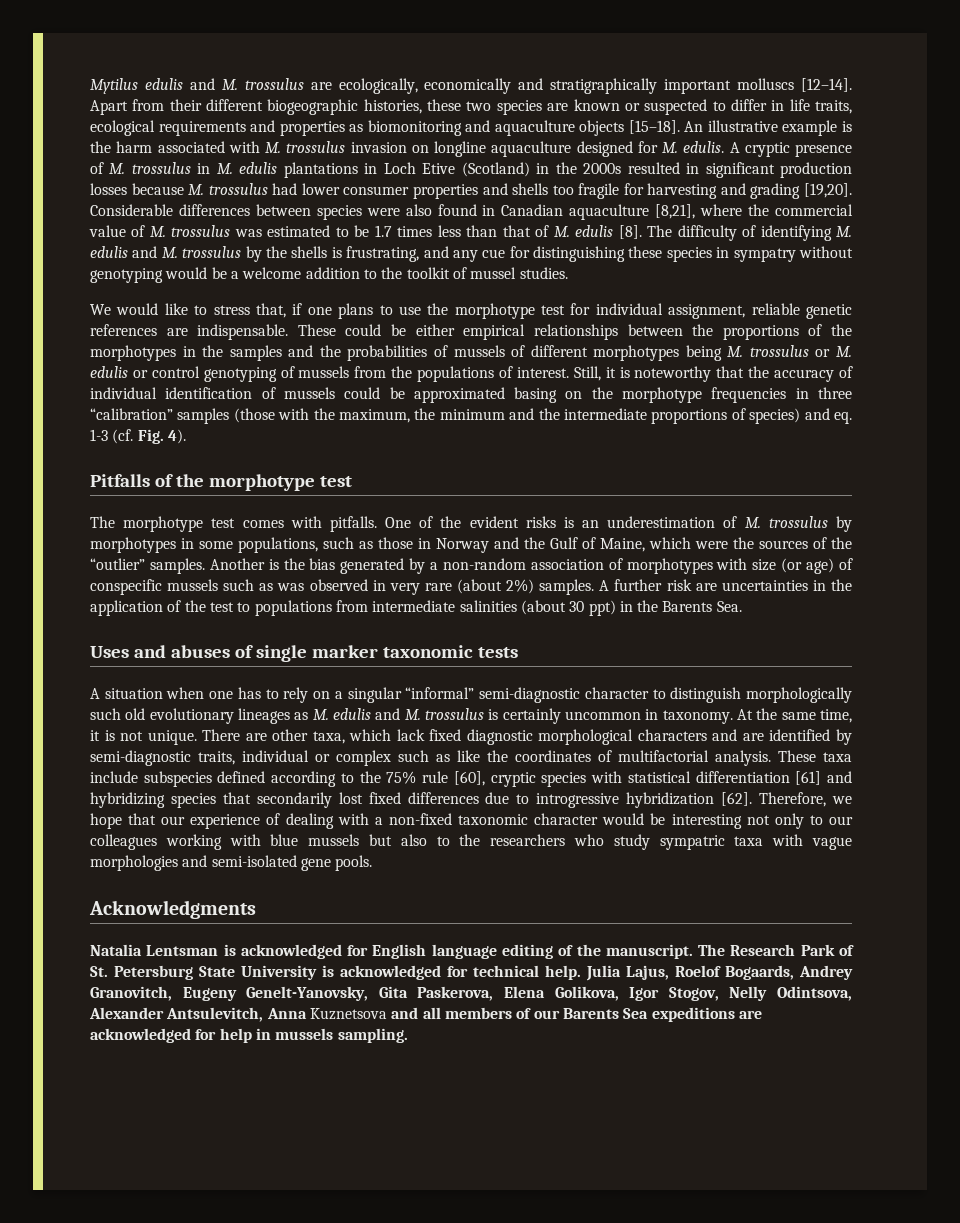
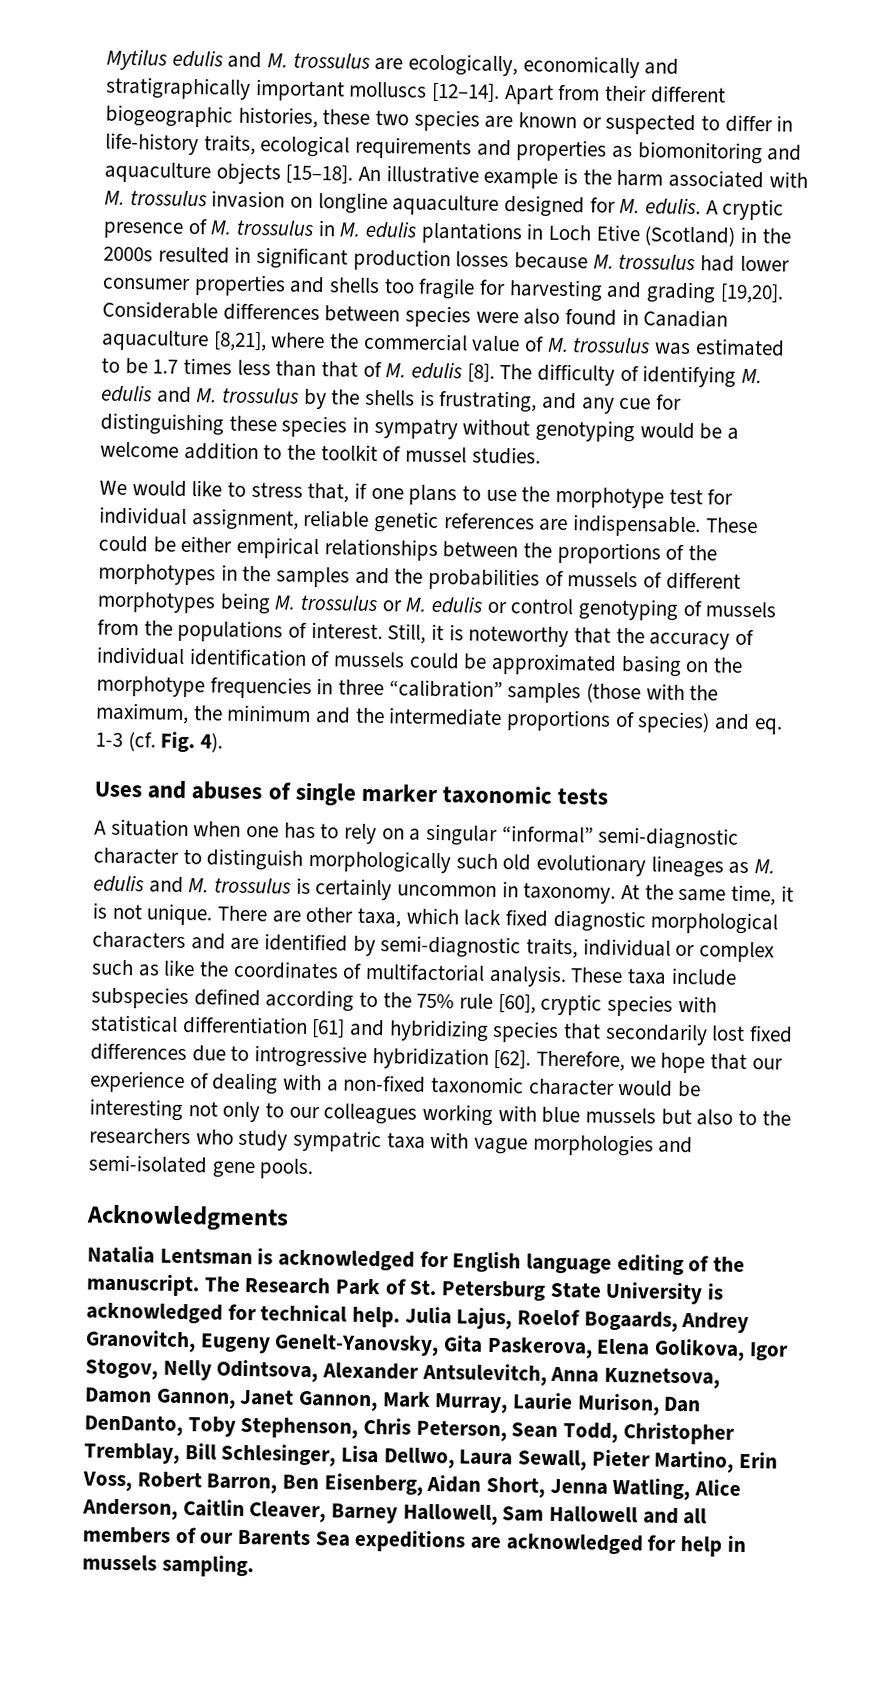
[789,99,810,111] life -> [105,132,199,156] life-history
[90,474,352,491] [90,516,852,532] [90,537,852,553] [90,558,853,574] [90,579,852,595] [90,600,742,616] // Pitfalls of the morphotype test // The morphotype test comes with pitfalls. One of the evident risks is an underestimation of M. trossulus by morphotypes in some populations, such as those in Norway and the Gulf of Maine, which were the sources of the “outlier” samples. Another is the bias generated by a non-random association of morphotypes with size (or age) of conspecific mussels such as was observed in very rare (about 2%) samples. A further risk are uncertainties in the application of the test to populations from intermediate salinities (about 30 ppt) in the Barents Sea. -> (224, 742) none
[309,1008,387,1020] Kuznetsova -> [604,1366,721,1389] [85,1387,702,1416] [84,1414,735,1445] [84,1442,779,1473] [82,1471,742,1501] [82,1498,639,1526] Kuznetsova, Damon Gannon, Janet Gannon, Mark Murray, Laurie Murison, Dan DenDanto, Toby Stephenson, Chris Peterson, Sean Todd, Christopher Tremblay, Bill Schlesinger, Lisa Dellwo, Laura Sewall, Pieter Martino, Erin Voss, Robert Barron, Ben Eisenberg, Aidan Short, Jenna Watling, Alice Anderson, Caitlin Cleaver, Barney Hallowell, Sam Hallowell

